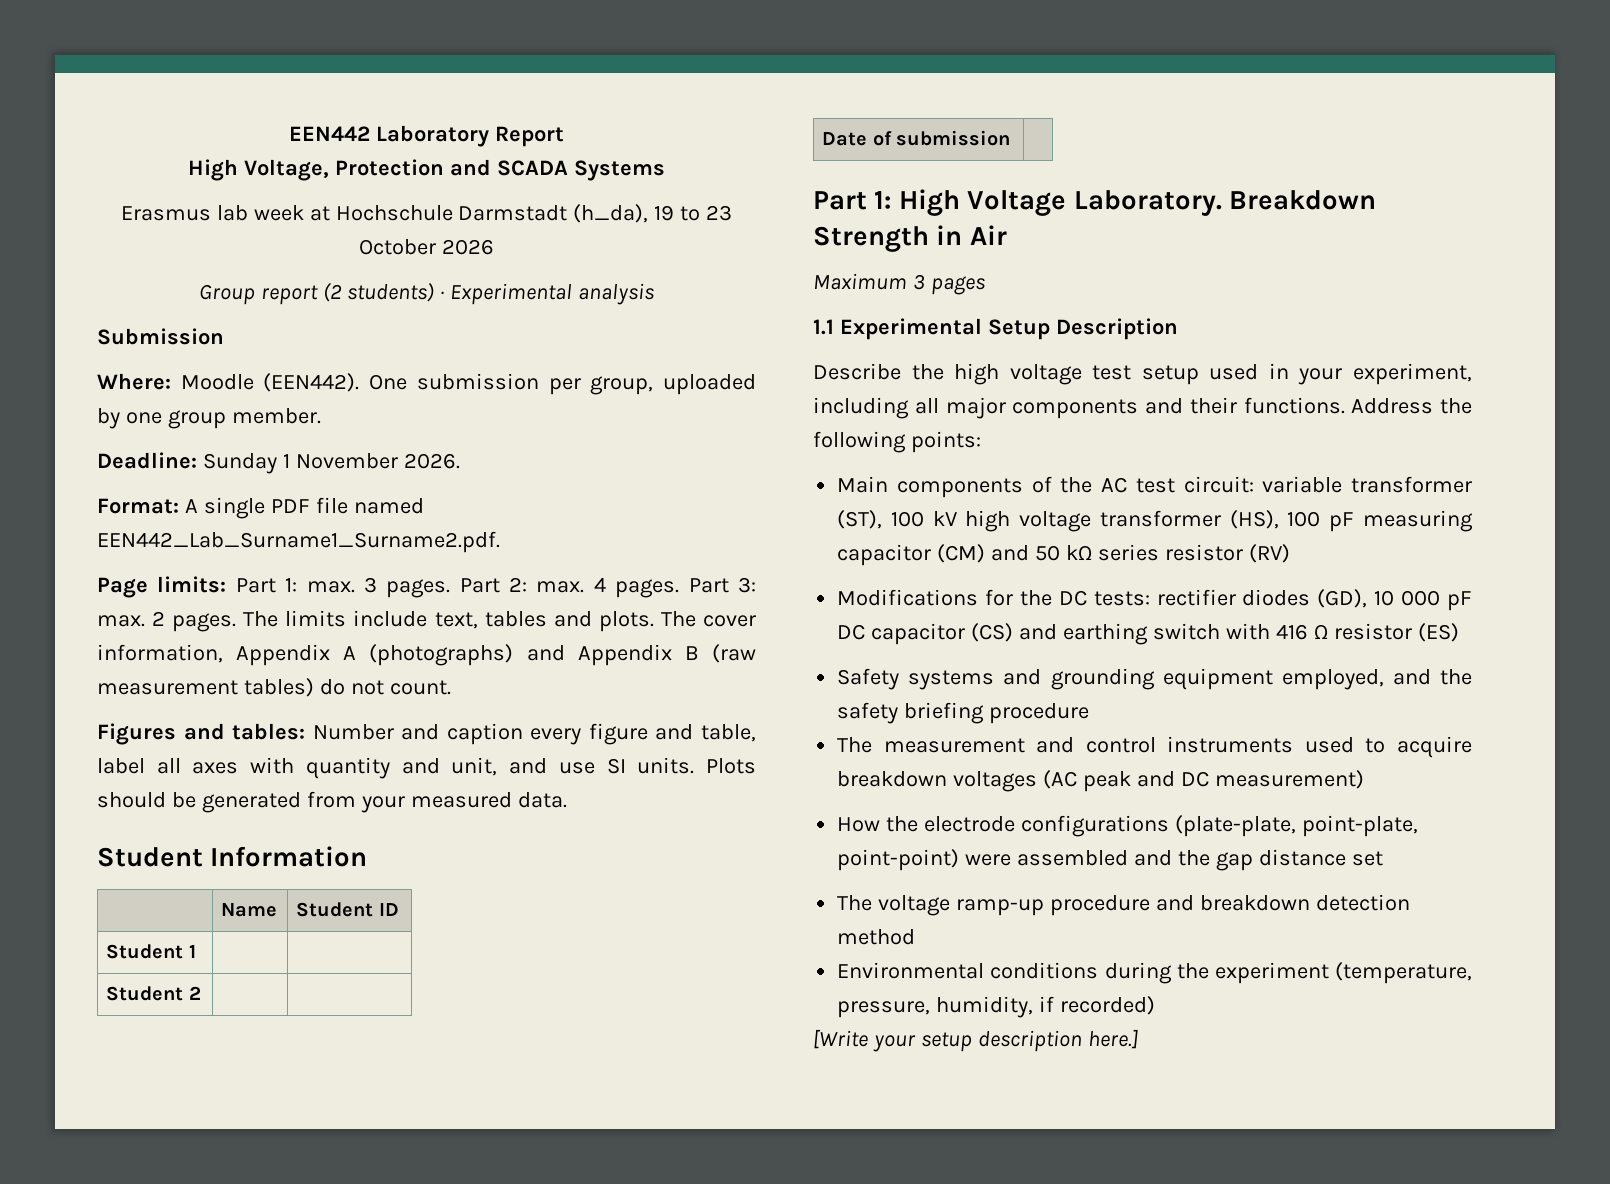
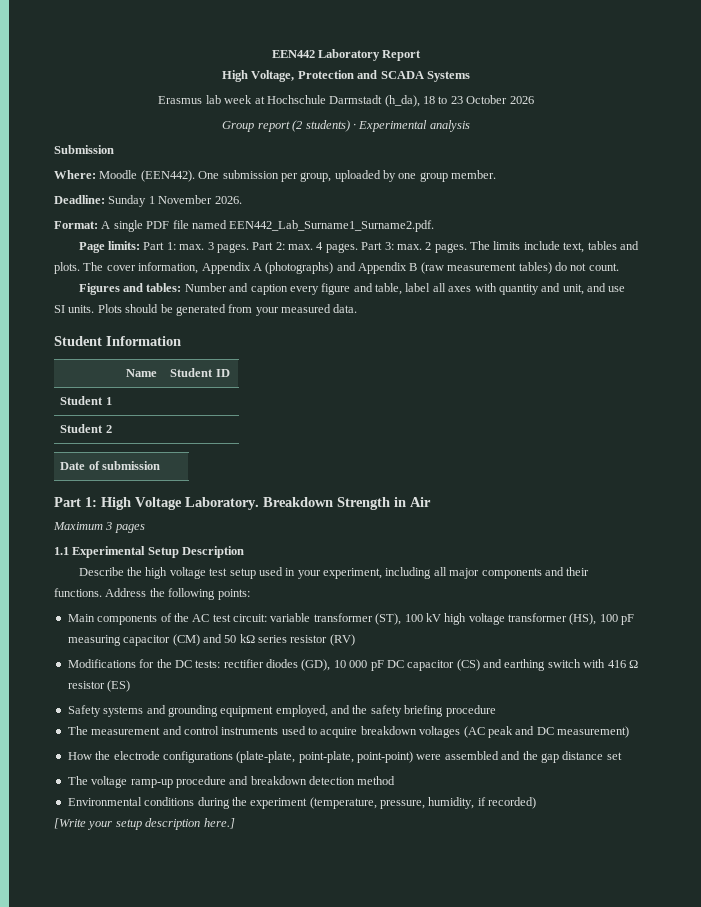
[654,205,675,221] 19 -> [423,96,436,104] 18

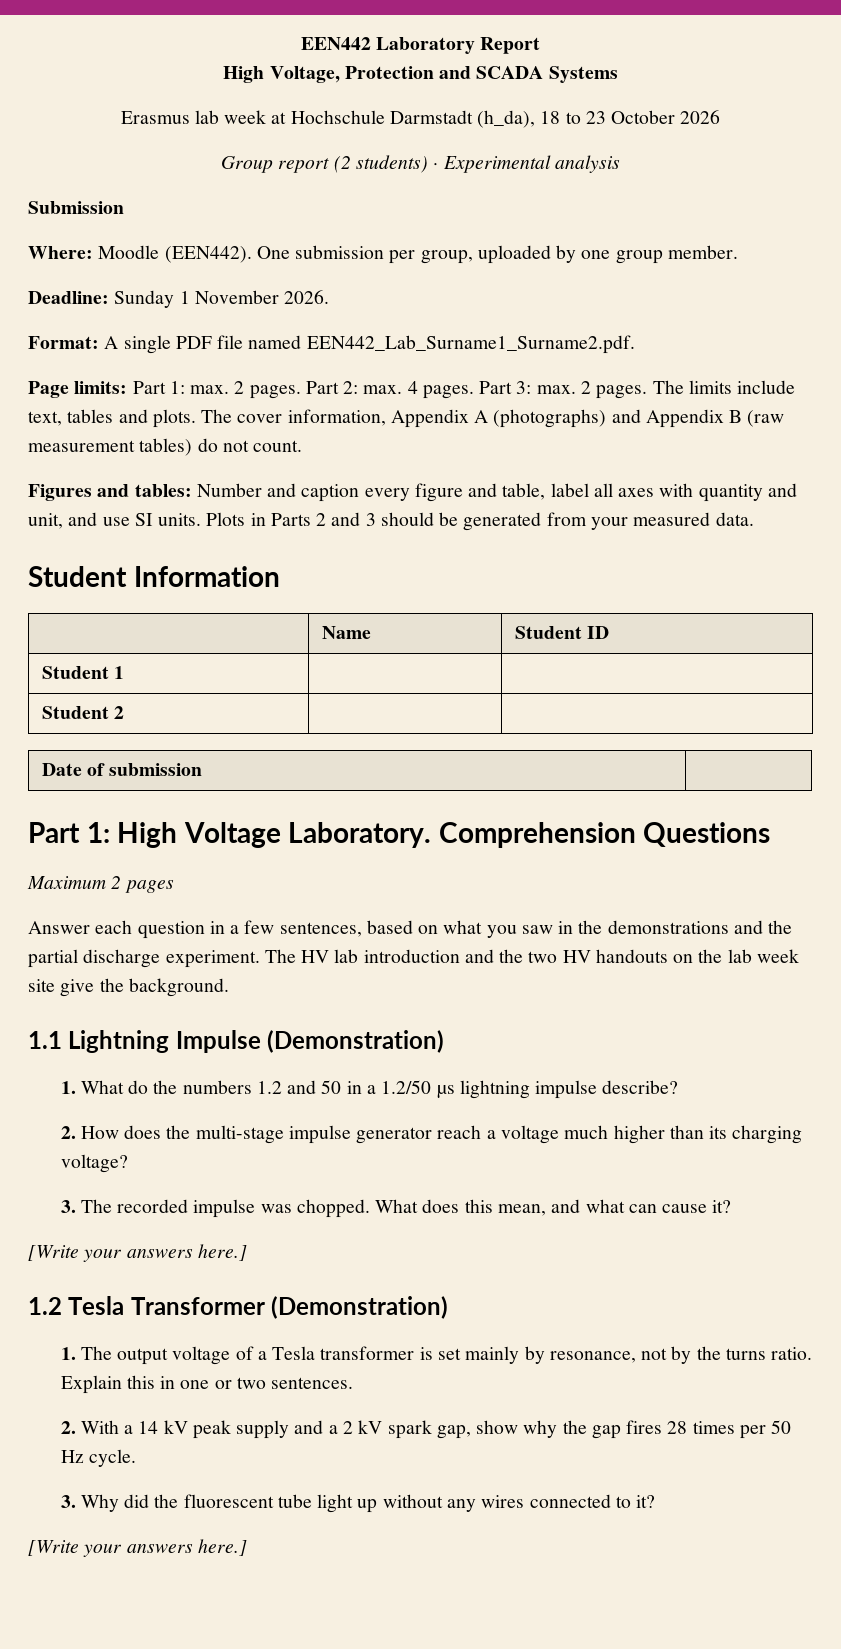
[207,242,214,250] 3 -> [234,381,245,394] 2
(122, 308) none -> [250,512,376,526] in Parts 2 and 3
[263,497,431,510] Breakdown Strength in Air -> [438,822,771,848] Comprehension Questions
[105,522,113,530] 3 -> [111,876,122,889] 2
[54,546,245,558] [78,567,590,579] [54,588,250,600] [67,613,635,625] [67,634,355,646] [67,659,638,671] [67,680,131,692] [67,705,496,717] [67,726,629,738] [67,751,622,763] [67,776,396,788] [67,797,537,809] [54,818,235,830] 1.1 Experimental Setup Description // Describe the high voltage test setup used in your experiment, including all major components and their functions. Address the following points: // Main components of the AC test circuit: variable transformer (ST), 100 kV high voltage transformer (HS), 100 pF measuring capacitor (CM) and 50 kΩ series resistor (RV) // Modifications for the DC tests: rectifier diodes (GD), 10 000 pF DC capacitor (CS) and earthing switch with 416 Ω resistor (ES) // Safety systems and grounding equipment employed, and the safety briefing procedure // The measurement and control instruments used to acquire breakdown voltages (AC peak and DC measurement) // How the electrode configurations (plate-plate, point-plate, point-point) were assembled and the gap distance set // The voltage ramp-up procedure and breakdown detection method // Environmental conditions during the experiment (temperature, pressure, humidity, if recorded) // [Write your setup description here.] -> [28,920,793,939] [28,949,799,968] [28,978,229,997] [28,1030,445,1053] [60,1080,679,1099] [60,1125,803,1144] [60,1154,128,1173] [60,1199,732,1218] [28,1244,247,1262] [28,1296,449,1319] [60,1346,813,1365] [60,1375,354,1394] [60,1420,792,1439] [60,1449,136,1467] [60,1494,656,1513] [28,1539,247,1557] Answer each question in a few sentences, based on what you saw in the demonstrations and the partial discharge experiment. The HV lab introduction and the two HV handouts on the lab week site give the background. // 1.1 Lightning Impulse (Demonstration) // 1. What do the numbers 1.2 and 50 in a 1.2/50 µs lightning impulse describe? // 2. How does the multi-stage impulse generator reach a voltage much higher than its charging voltage? // 3. The recorded impulse was chopped. What does this mean, and what can cause it? // [Write your answers here.] // 1.2 Tesla Transformer (Demonstration) // 1. The output voltage of a Tesla transformer is set mainly by resonance, not by the turns ratio. Explain this in one or two sentences. // 2. With a 14 kV peak supply and a 2 kV spark gap, show why the gap fires 28 times per 50 Hz cycle. // 3. Why did the fluorescent tube light up without any wires connected to it? // [Write your answers here.]

